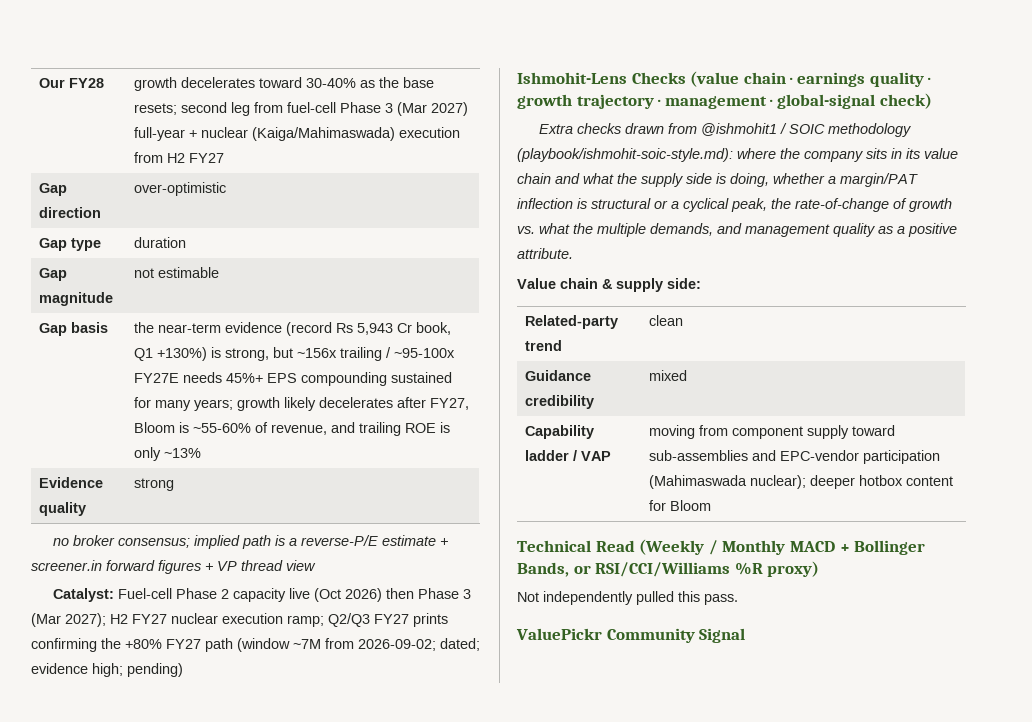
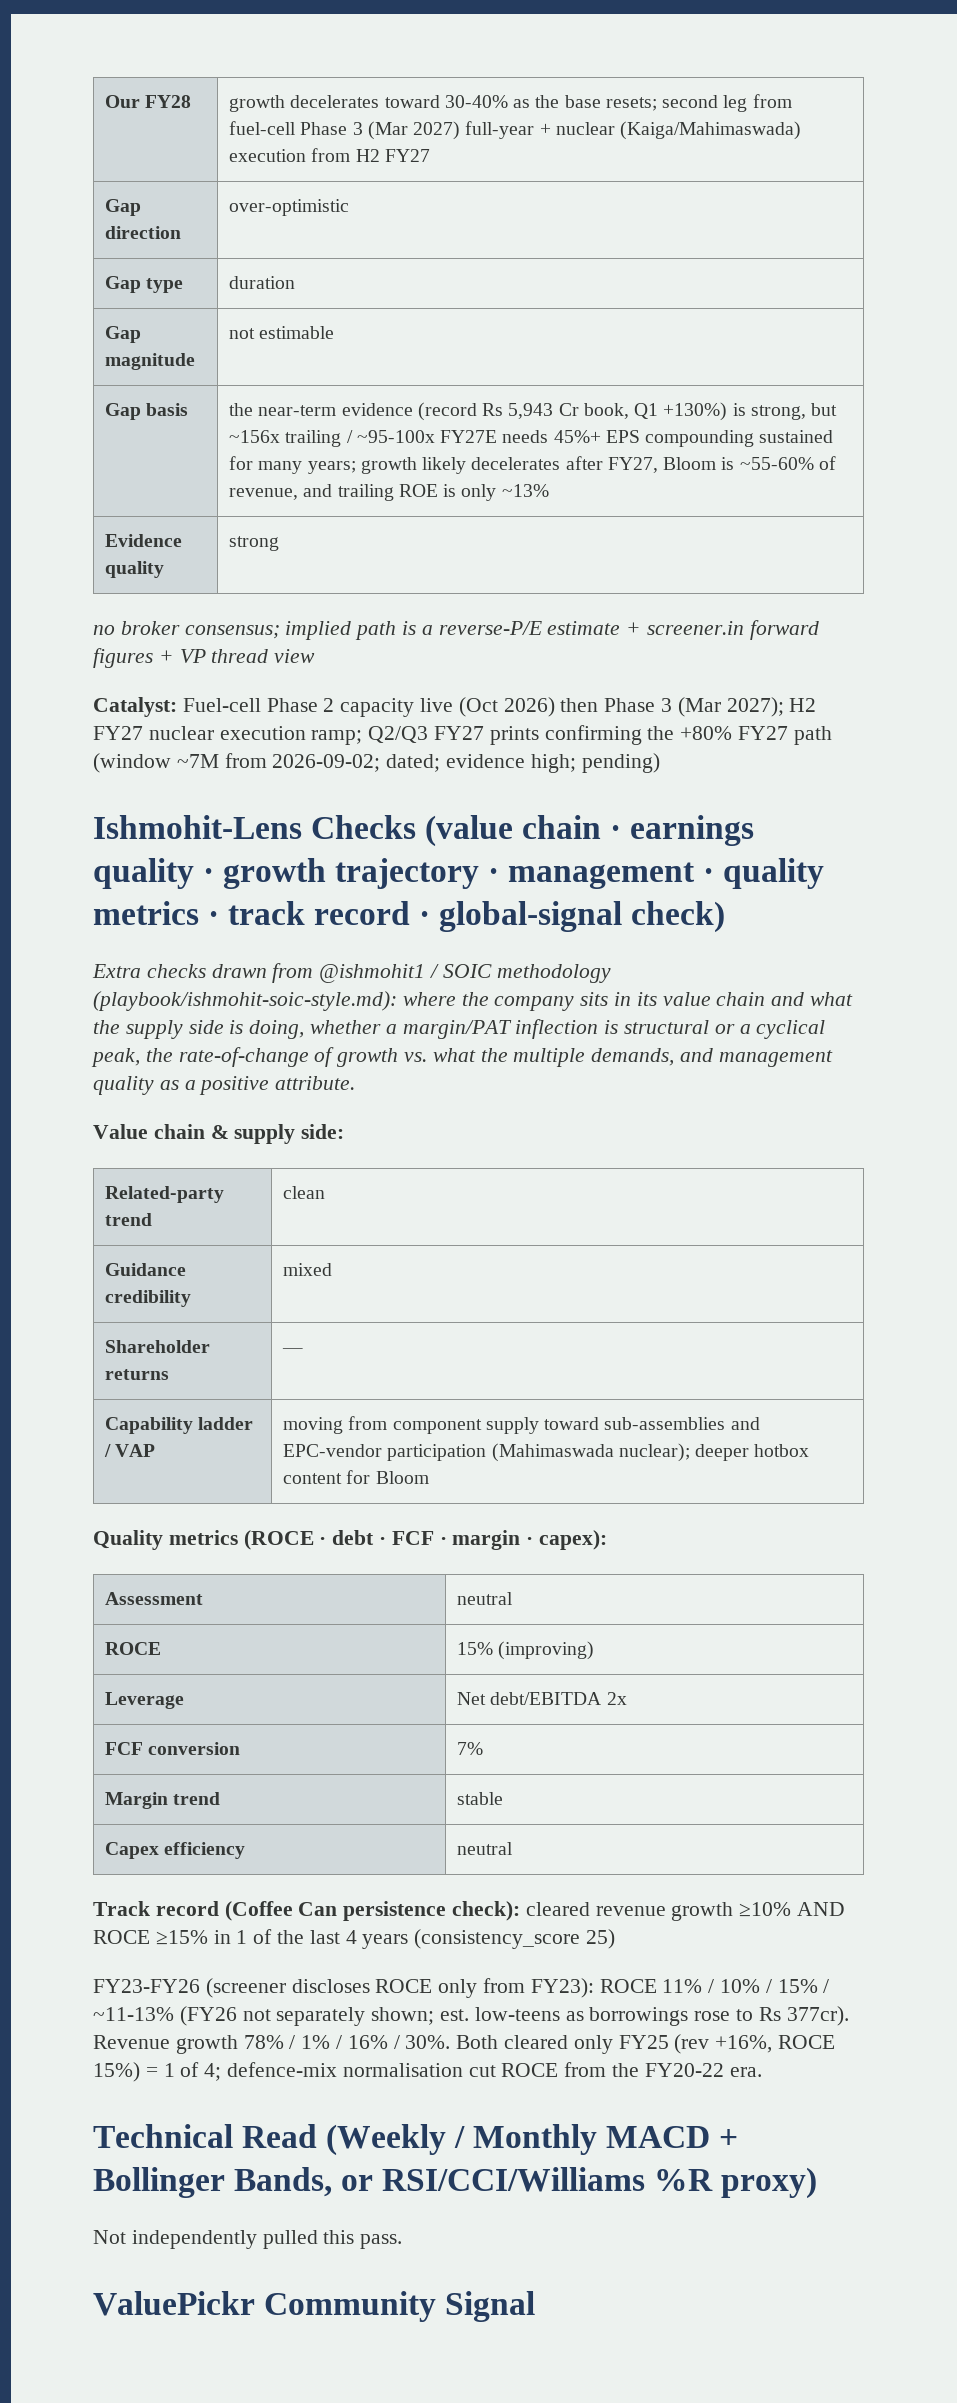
(774, 102) none -> [723,858,825,889] [93,901,431,925] quality metrics · track record ·
(688, 375) none -> [105,1340,211,1353] [105,1369,170,1380] [282,1348,304,1353] // Shareholder returns | —
(712, 505) none -> [93,1530,608,1550] [105,1592,204,1605] [457,1592,514,1605] [105,1642,162,1655] [457,1641,595,1660] [105,1692,185,1709] [457,1692,627,1705] [105,1742,241,1755] [457,1742,484,1755] [105,1792,221,1809] [457,1792,504,1805] [105,1842,246,1859] [457,1842,514,1855] [93,1901,846,1921] [93,1929,616,1949] [93,1978,830,1998] [93,2006,849,2026] [93,2034,836,2054] [93,2062,762,2082] // Quality metrics (ROCE · debt · FCF · margin · capex): // Assessment | neutral // ROCE | 15% (improving) // Leverage | Net debt/EBITDA 2x // FCF conversion | 7% // Margin trend | stable // Capex efficiency | neutral // Track record (Coffee Can persistence check): cleared revenue growth ≥10% AND ROCE ≥15% in 1 of the last 4 years (consistency_score 25) // FY23-FY26 (screener discloses ROCE only from FY23): ROCE 11% / 10% / 15% / ~11-13% (FY26 not separately shown; est. low-teens as borrowings rose to Rs 377cr). Revenue growth 78% / 1% / 16% / 30%. Both cleared only FY25 (rev +16%, ROCE 15%) = 1 of 4; defence-mix normalisation cut ROCE from the FY20-22 era.

